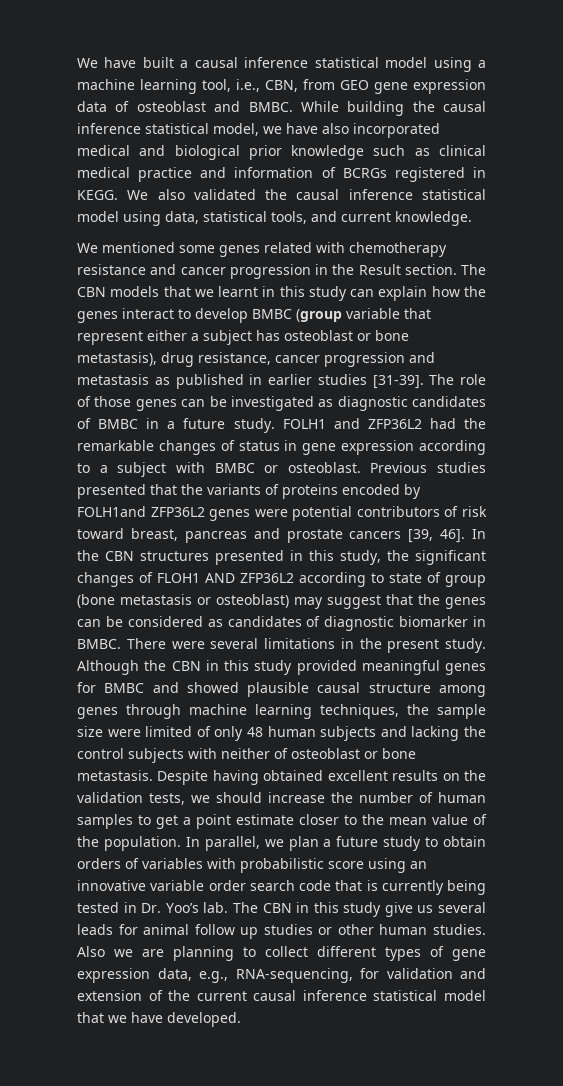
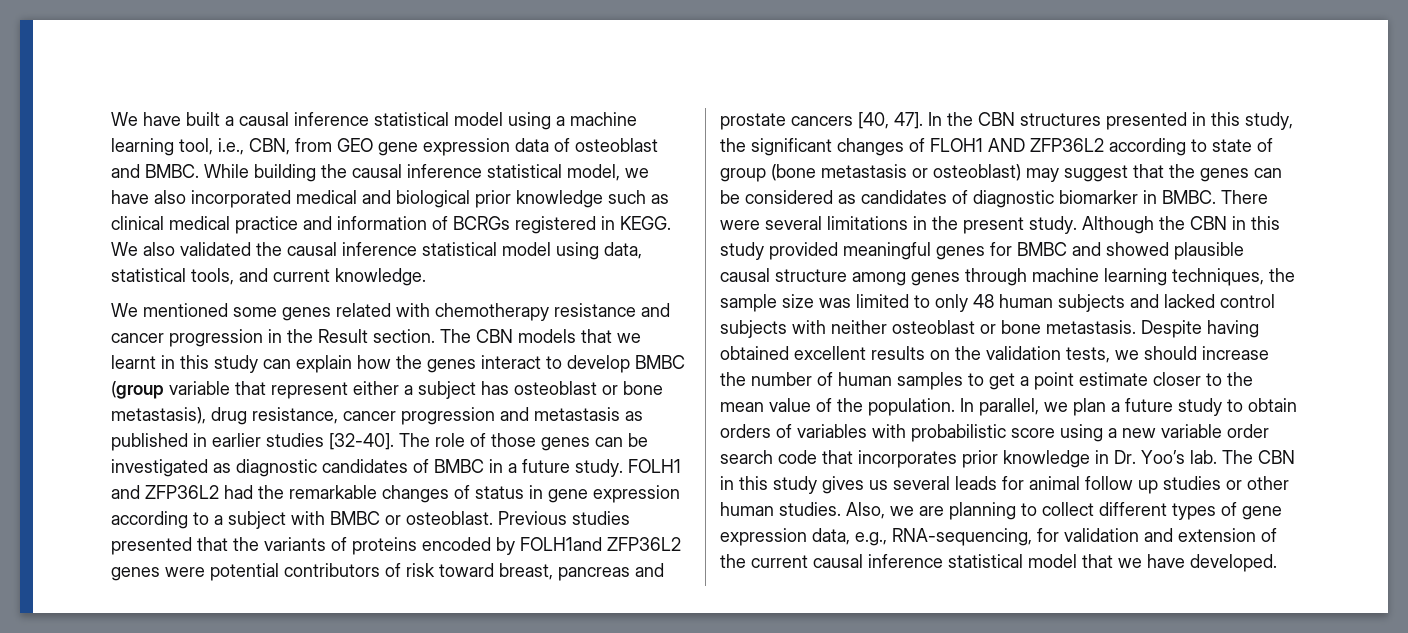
[372,375,424,389] [31-39]. -> [329,433,394,450] [32-40].
[408,529,466,543] [39, 46]. -> [858,112,923,129] [40, 47].
[107,726,211,737] were limited of -> [819,294,930,308] was limited to
[411,726,487,741] lacking the -> [1164,294,1215,308] lacked
[274,748,288,759] of -> (887, 327) none
[410,861,427,869] [77,880,146,891] an innovative -> [1108,428,1156,438] a new
[366,880,486,895] [77,902,119,913] is currently being tested -> [858,450,1090,468] incorporates prior knowledge
[384,902,413,917] give -> [822,476,864,494] gives
[77,946,105,957] Also -> [846,502,885,519] Also,

